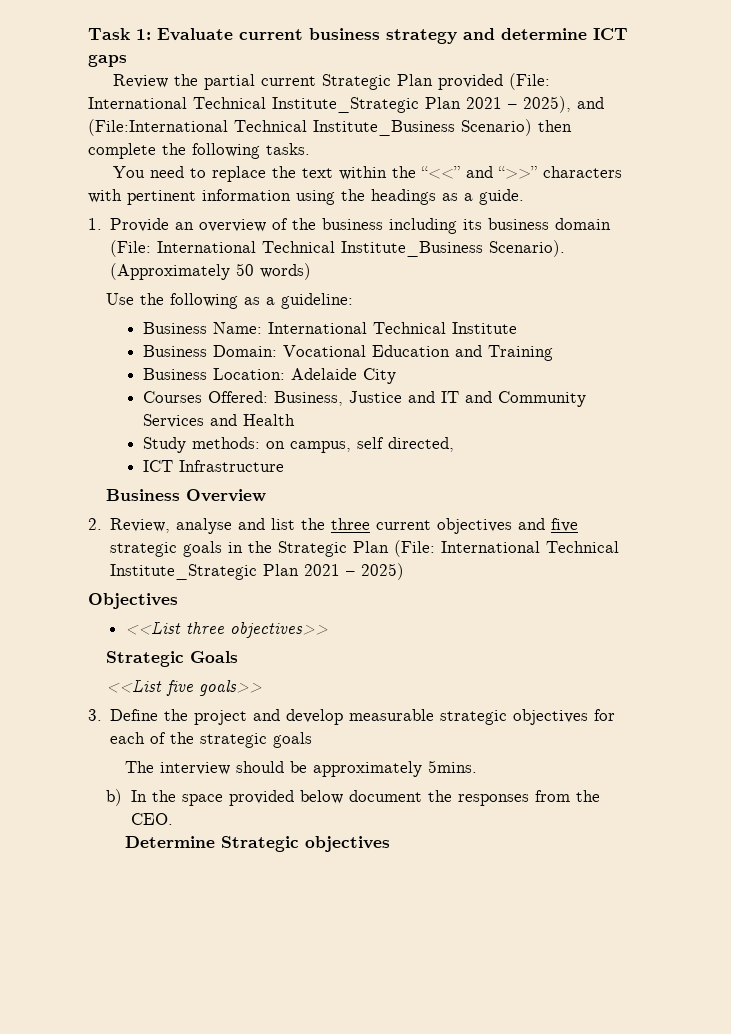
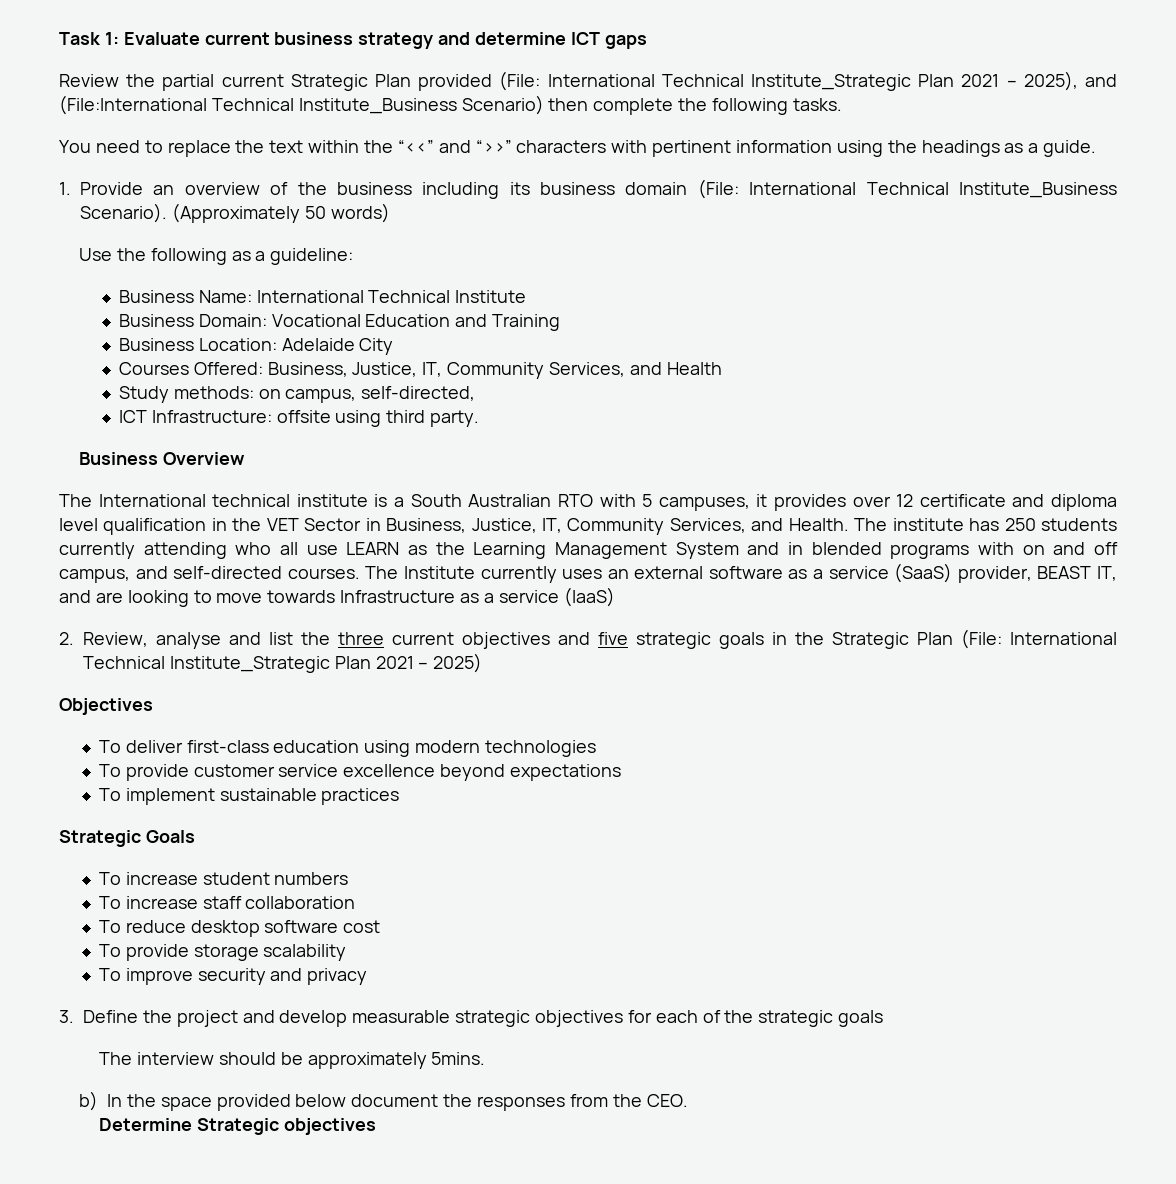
[349,391,587,407] [143,414,205,428] Justice and IT and Community Services -> [352,362,626,379] Justice, IT, Community Services,
[357,437,455,452] [143,460,285,472] [106,489,267,502] self directed, // ICT Infrastructure // Business Overview -> [361,386,476,401] [118,410,480,427] [79,452,245,465] [59,494,1117,511] [59,518,1118,535] [59,542,1118,559] [59,563,1118,583] [59,587,615,607] self-directed, // ICT Infrastructure: offsite using third party. // Business Overview // The International technical institute is a South Australian RTO with 5 campuses, it provides over 12 certificate and diploma level qualification in the VET Sector in Business, Justice, IT, Community Services, and Health. The institute has 250 students currently attending who all use LEARN as the Learning Management System and in blended programs with on and off campus, and self-directed courses. The Institute currently uses an external software as a service (SaaS) provider, BEAST IT, and are looking to move towards Infrastructure as a service (IaaS)
[124,622,328,638] [106,651,239,667] [106,680,263,696] <<List three objectives>> // Strategic Goals // <<List five goals>> -> [98,740,597,757] [98,764,622,781] [98,788,400,805] [59,830,195,847] [98,872,349,885] [98,896,356,909] [98,920,381,937] [98,944,347,961] [98,968,368,985] To deliver first-class education using modern technologies // To provide customer service excellence beyond expectations // To implement sustainable practices // Strategic Goals // To increase student numbers // To increase staff collaboration // To reduce desktop software cost // To provide storage scalability // To improve security and privacy

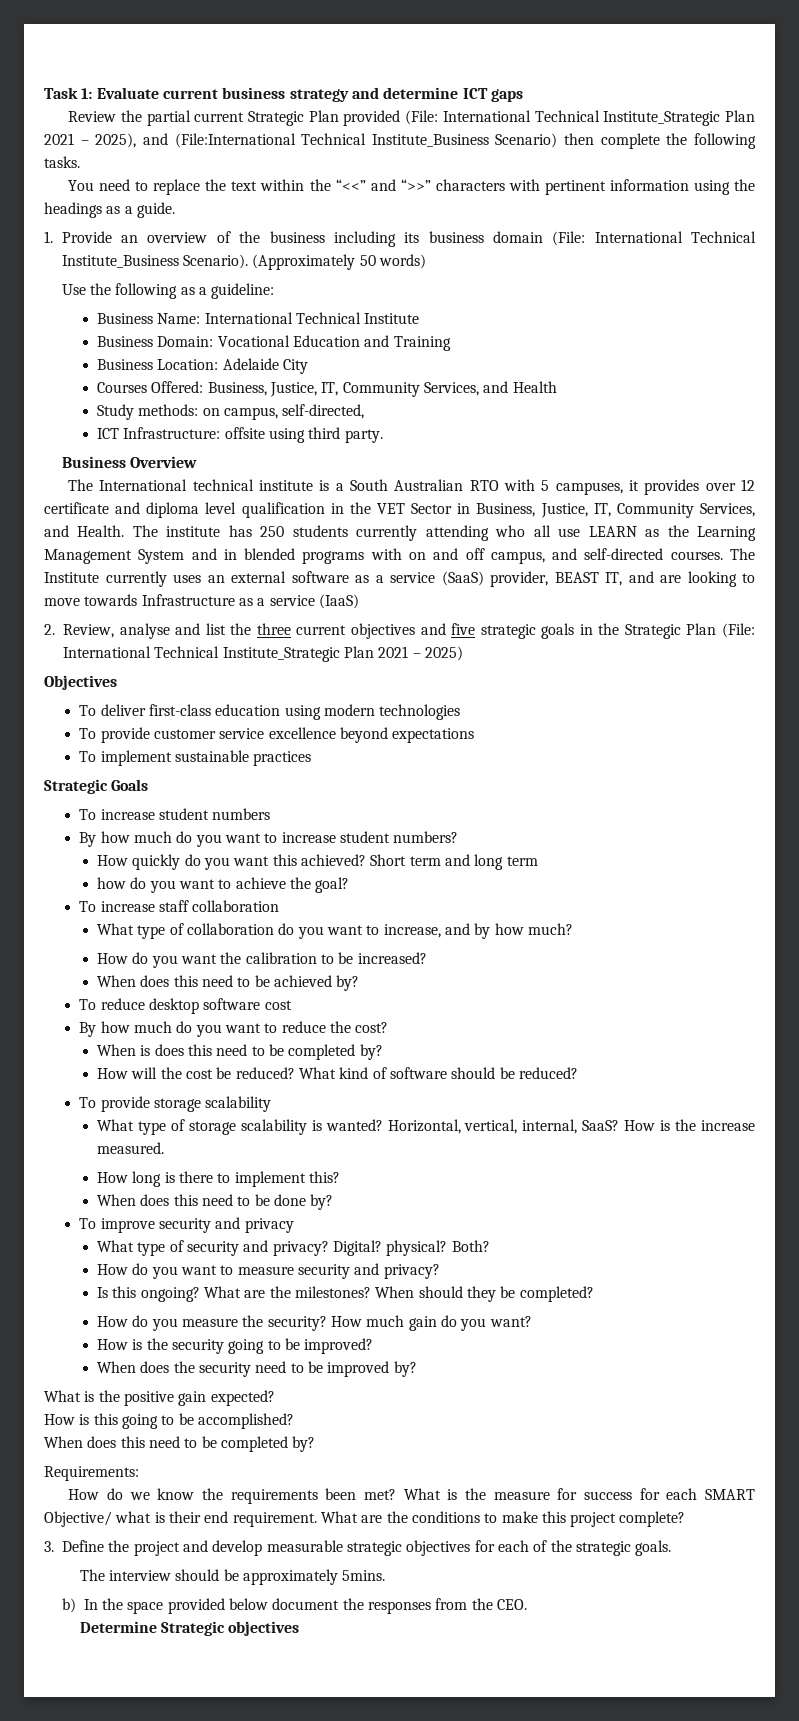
[98,896,356,909] To increase staff collaboration -> [79,831,459,847] [97,854,538,870] [97,877,350,893] [79,900,280,912] [97,923,573,939] [97,952,427,968] [97,975,360,991] By how much do you want to increase student numbers? // How quickly do you want this achieved? Short term and long term // how do you want to achieve the goal? // To increase staff collaboration // What type of collaboration do you want to increase, and by how much? // How do you want the calibration to be increased? // When does this need to be achieved by?
[98,944,347,961] To provide storage scalability -> [79,1021,389,1037] [97,1044,383,1060] [97,1067,578,1079] [79,1096,272,1112] [97,1119,755,1135] [97,1142,165,1154] [97,1171,341,1187] [97,1194,334,1210] By how much do you want to reduce the cost? // When is does this need to be completed by? // How will the cost be reduced? What kind of software should be reduced? // To provide storage scalability // What type of storage scalability is wanted? Horizontal, vertical, internal, SaaS? How is the increase measured. // How long is there to implement this? // When does this need to be done by?
(368, 976) none -> [97,1240,490,1256] [97,1263,440,1279] [97,1286,594,1302] [97,1315,532,1331] [97,1338,374,1354] [97,1361,417,1377] [44,1390,275,1406] [44,1413,294,1429] [44,1436,316,1452] [44,1466,139,1481] [68,1488,755,1504] [44,1511,686,1527] // What type of security and privacy? Digital? physical? Both? // How do you want to measure security and privacy? // Is this ongoing? What are the milestones? When should they be completed? // How do you measure the security? How much gain do you want? // How is the security going to be improved? // When does the security need to be improved by? // What is the positive gain expected? // How is this going to be accomplished? // When does this need to be completed by? // Requirements: // How do we know the requirements been met? What is the measure for success for each SMART Objective/ what is their end requirement. What are the conditions to make this project complete?
[838,1010,884,1027] goals -> [635,1540,672,1556] goals.

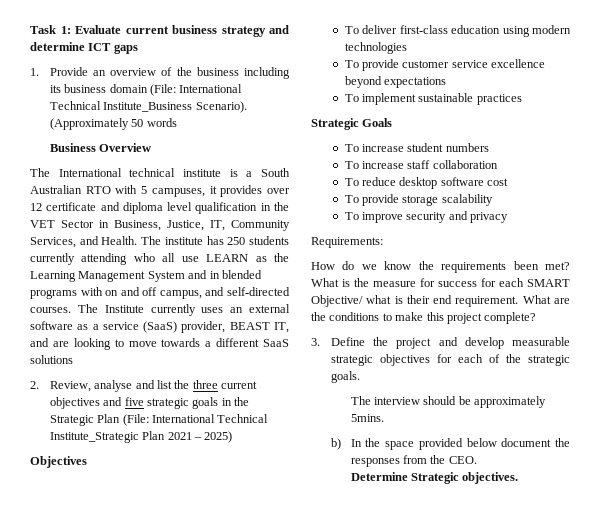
[68,110,755,126] [44,133,756,149] [44,156,80,168] [68,179,755,195] [44,202,175,218] // Review the partial current Strategic Plan provided (File: International Technical Institute_Strategic Plan 2021 – 2025), and (File:International Technical Institute_Business Scenario) then complete the following tasks. // You need to replace the text within the “<<” and “>>” characters with pertinent information using the headings as a guide. -> (138, 49) none
[379,254,427,269] [61,283,275,299] [97,312,420,324] [97,335,451,351] [97,358,309,374] [97,381,557,397] [97,404,365,420] [97,427,383,443] words) // Use the following as a guideline: // Business Name: International Technical Institute // Business Domain: Vocational Education and Training // Business Location: Adelaide City // Courses Offered: Business, Justice, IT, Community Services, and Health // Study methods: on campus, self-directed, // ICT Infrastructure: offsite using third party. -> [146,118,177,127] words
[141,594,359,609] Infrastructure as a service (IaaS) -> [205,338,289,347] [30,355,73,364] a different SaaS solutions
[79,831,459,847] [97,854,538,870] [97,877,350,893] [79,900,280,912] [97,923,573,939] [97,952,427,968] [97,975,360,991] By how much do you want to increase student numbers? // How quickly do you want this achieved? Short term and long term // how do you want to achieve the goal? // To increase staff collaboration // What type of collaboration do you want to increase, and by how much? // How do you want the calibration to be increased? // When does this need to be achieved by? -> [344,160,498,169] To increase staff collaboration
[79,1021,389,1037] [97,1044,383,1060] [97,1067,578,1079] [79,1096,272,1112] [97,1119,755,1135] [97,1142,165,1154] [97,1171,341,1187] [97,1194,334,1210] By how much do you want to reduce the cost? // When is does this need to be completed by? // How will the cost be reduced? What kind of software should be reduced? // To provide storage scalability // What type of storage scalability is wanted? Horizontal, vertical, internal, SaaS? How is the increase measured. // How long is there to implement this? // When does this need to be done by? -> [344,194,493,206] To provide storage scalability
[97,1240,490,1256] [97,1263,440,1279] [97,1286,594,1302] [97,1315,532,1331] [97,1338,374,1354] [97,1361,417,1377] [44,1390,275,1406] [44,1413,294,1429] [44,1436,316,1452] // What type of security and privacy? Digital? physical? Both? // How do you want to measure security and privacy? // Is this ongoing? What are the milestones? When should they be completed? // How do you measure the security? How much gain do you want? // How is the security going to be improved? // When does the security need to be improved by? // What is the positive gain expected? // How is this going to be accomplished? // When does this need to be completed by? -> (509, 217) none
[228,1621,300,1636] objectives -> [462,472,519,484] objectives.

